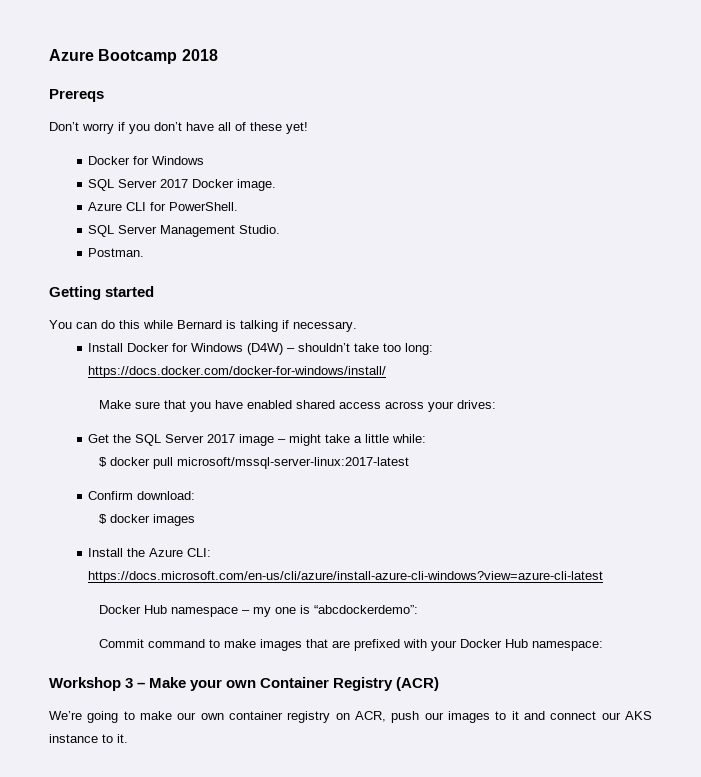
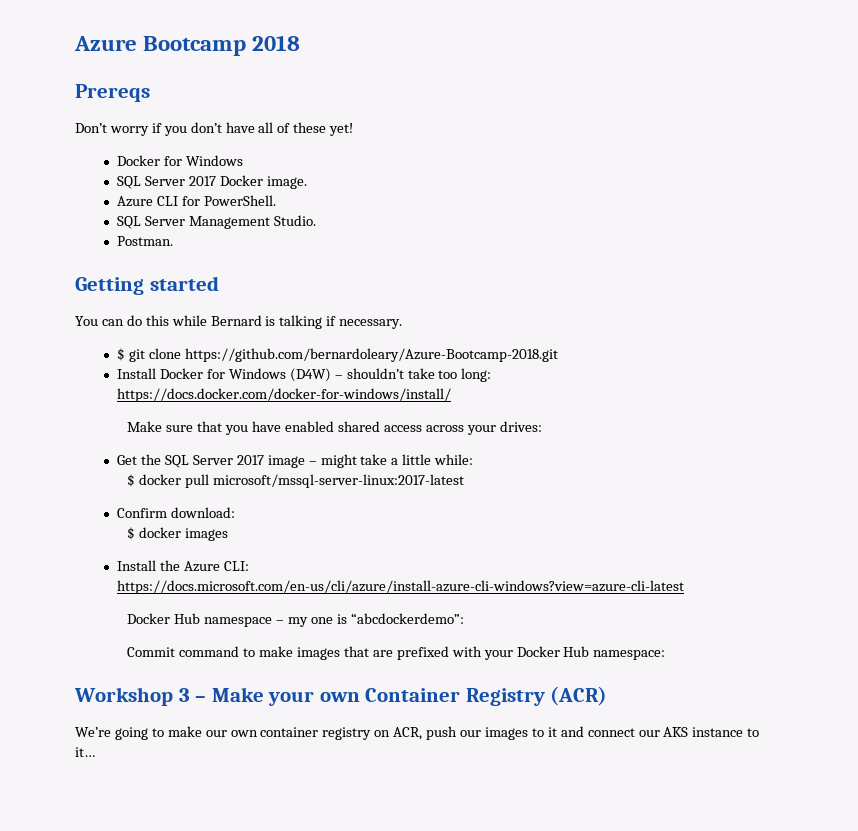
(357, 326) none -> [117,348,558,362] // $ git clone https://github.com/bernardoleary/Azure-Bootcamp-2018.git
[117,734,128,743] it. -> [75,747,95,757] it…

